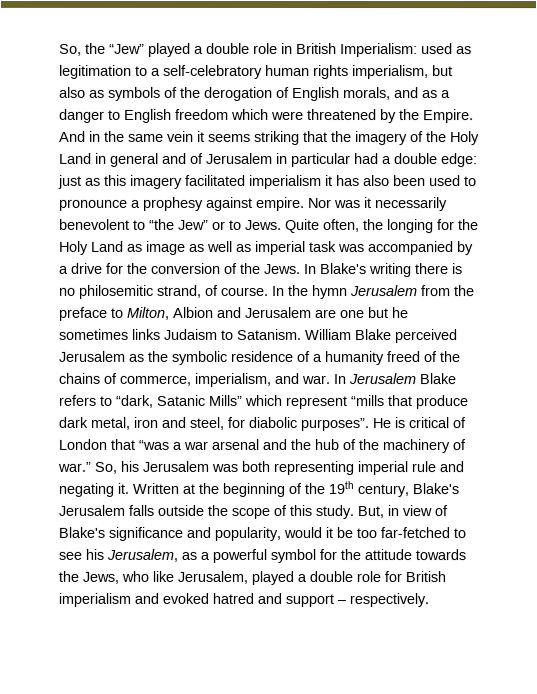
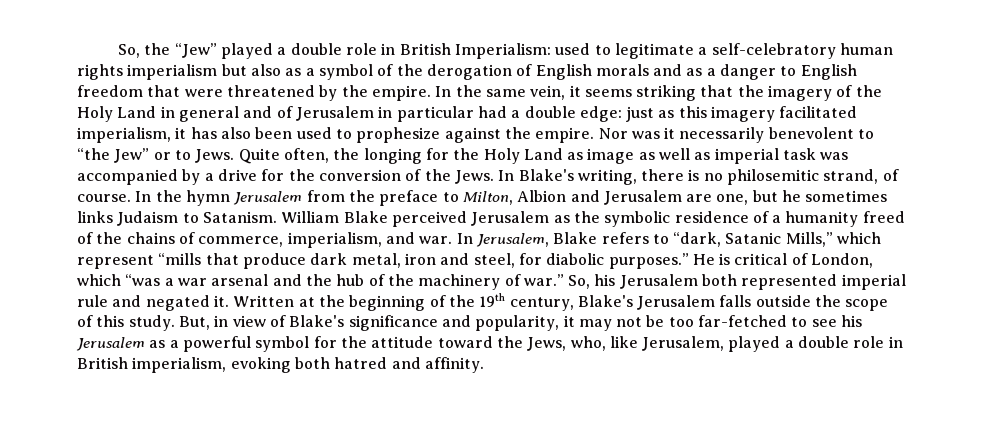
[456,46,472,55] [59,64,148,79] as legitimation to -> [594,43,694,59] to legitimate
[352,65,429,80] imperialism, -> [127,64,218,80] imperialism
[108,86,161,101] symbols -> [305,64,373,80] a symbol
[343,87,391,101] morals, -> [595,64,649,76] morals
[231,108,269,120] which -> [147,85,181,97] that
[423,109,474,124] [59,130,101,142] Empire. And in -> [371,85,452,101] empire. In
[167,130,194,142] vein -> [530,85,566,100] vein,
[249,174,322,190] imperialism -> [77,127,171,143] imperialism,
[59,196,253,211] pronounce a prophesy against -> [356,127,531,143] prophesize against the
[369,263,412,278] writing -> [577,169,637,185] writing,
[340,310,365,319] one -> [716,194,749,205] one,
[348,373,416,385] Jerusalem -> [475,233,549,247] Jerusalem,
[208,394,242,406] Mills” -> [785,232,833,247] Mills,”
[300,418,369,432] purposes”. -> [608,253,689,269] purposes.”
[58,438,135,450] London that -> [811,253,874,268] [77,274,121,286] London, which
[211,460,354,476] was both representing -> [702,274,838,290] both represented
[58,482,114,497] negating -> [145,295,210,311] negated
[283,527,333,539] would it -> [563,315,643,331] it may not
[106,548,178,562] Jerusalem, -> [76,337,145,351] Jerusalem
[415,549,466,561] towards -> [437,336,493,348] toward
[121,570,149,582] who -> [570,336,606,351] who,
[384,571,446,583] [58,592,429,608] for British imperialism and evoked hatred and support – respectively. -> [888,336,903,348] [77,357,484,373] in British imperialism, evoking both hatred and affinity.

